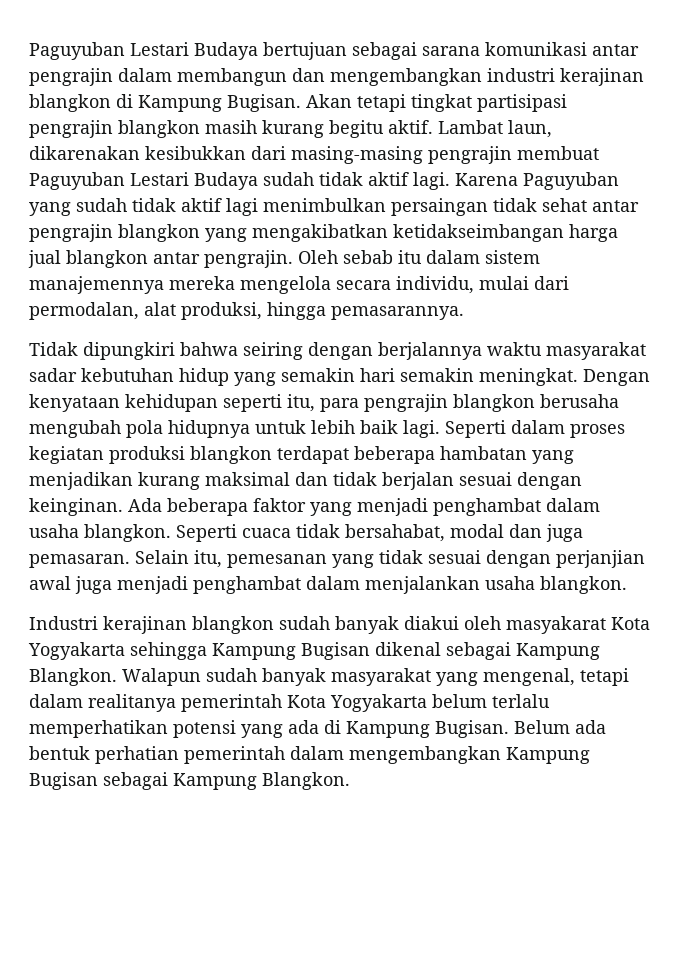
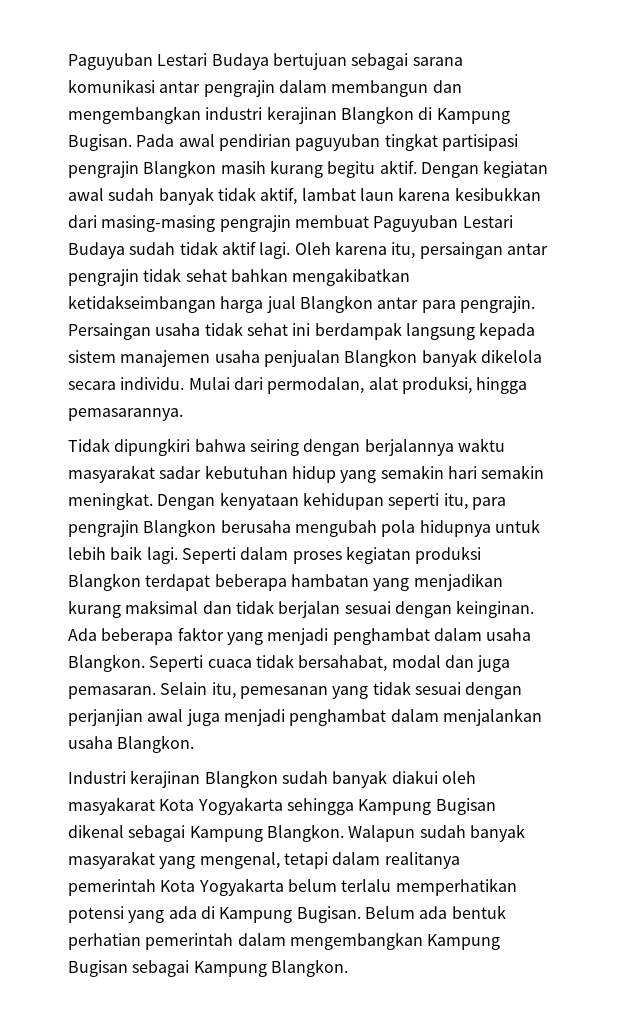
[29,94,406,112] blangkon di Kampung Bugisan. Akan tetapi -> [340,106,510,124] [68,134,381,151] Blangkon di Kampung Bugisan. Pada awal pendirian paguyuban
[118,120,200,138] blangkon -> [143,160,217,178] Blangkon
[438,120,552,138] [29,146,140,160] Lambat laun, dikarenakan -> [420,160,549,178] [68,187,451,205] Dengan kegiatan awal sudah banyak tidak aktif, lambat laun karena
[455,172,619,190] [29,198,639,216] [29,224,618,242] [28,250,540,268] [29,276,529,294] Karena Paguyuban yang sudah tidak aktif lagi menimbulkan persaingan tidak sehat antar pengrajin blangkon yang mengakibatkan ketidakseimbangan harga jual blangkon antar pengrajin. Oleh sebab itu dalam sistem manajemennya mereka mengelola secara individu, mulai -> [294,241,548,259] [68,268,411,286] [68,295,535,313] [68,322,536,340] [68,349,542,367] [68,377,230,390] Oleh karena itu, persaingan antar pengrajin tidak sehat bahkan mengakibatkan ketidakseimbangan harga jual Blangkon antar para pengrajin. Persaingan usaha tidak sehat ini berdampak langsung kepada sistem manajemen usaha penjualan Blangkon banyak dikelola secara individu. Mulai
[453,394,535,412] blangkon -> [143,519,217,537] Blangkon
[190,446,272,464] blangkon -> [68,573,141,591] Blangkon
[84,524,171,542] blangkon. -> [68,654,145,672] Blangkon.
[540,576,627,594] blangkon. -> [117,735,195,753] Blangkon.
[192,616,274,634] blangkon -> [204,770,278,788] Blangkon

